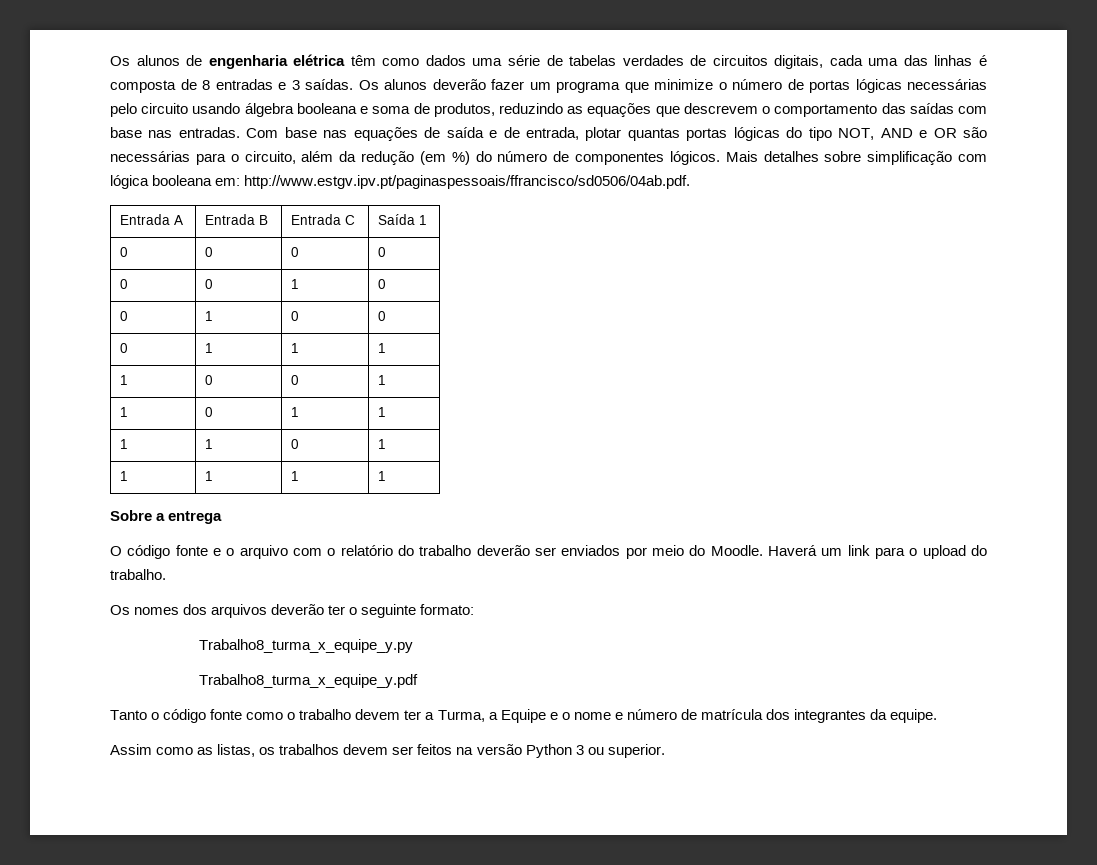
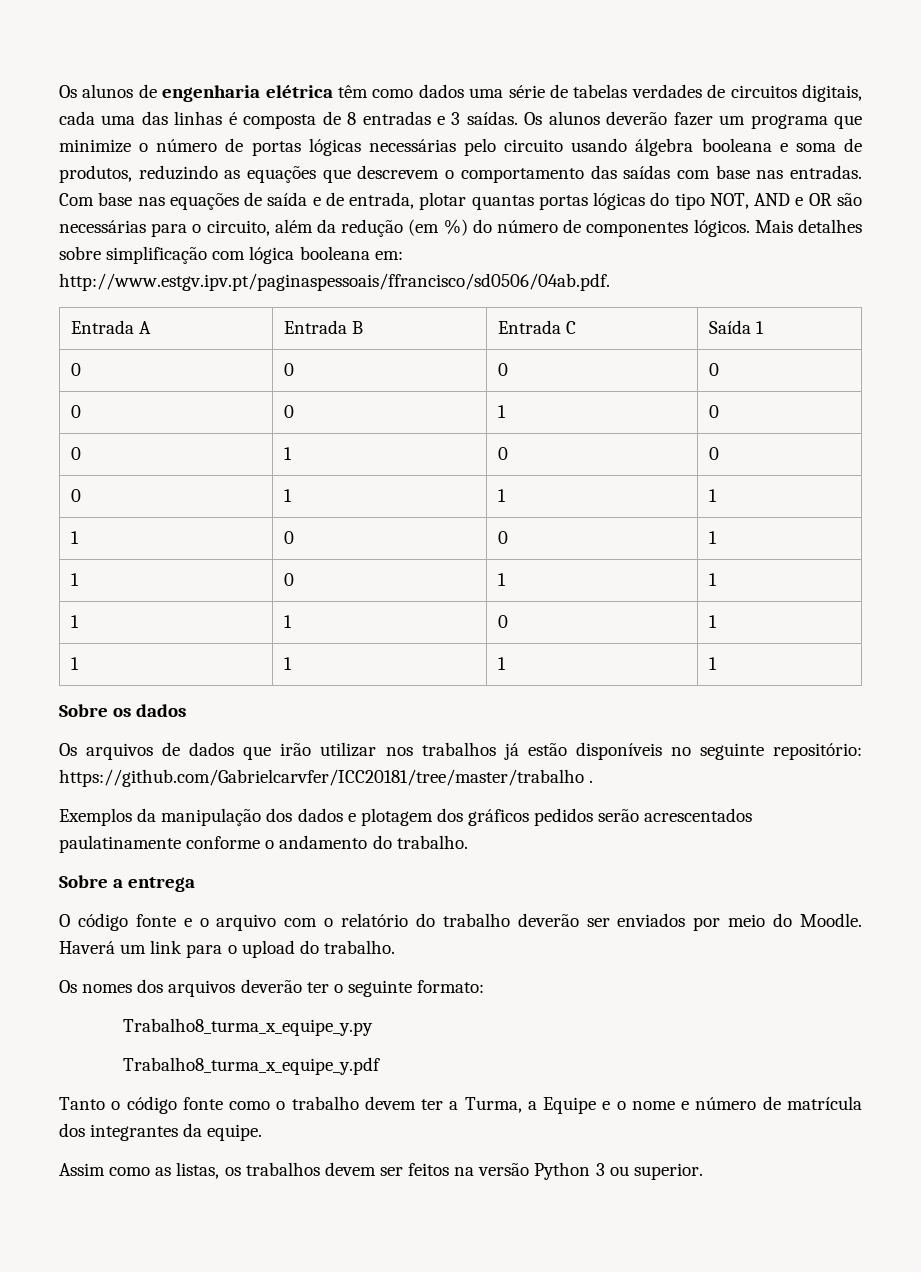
(387, 476) none -> [59,704,187,717] [59,742,862,760] [59,769,594,787] [59,808,753,826] [59,835,468,853] // Sobre os dados // Os arquivos de dados que irão utilizar nos trabalhos já estão disponíveis no seguinte repositório: https://github.com/Gabrielcarvfer/ICC20181/tree/master/trabalho . // Exemplos da manipulação dos dados e plotagem dos gráficos pedidos serão acrescentados paulatinamente conforme o andamento do trabalho.

